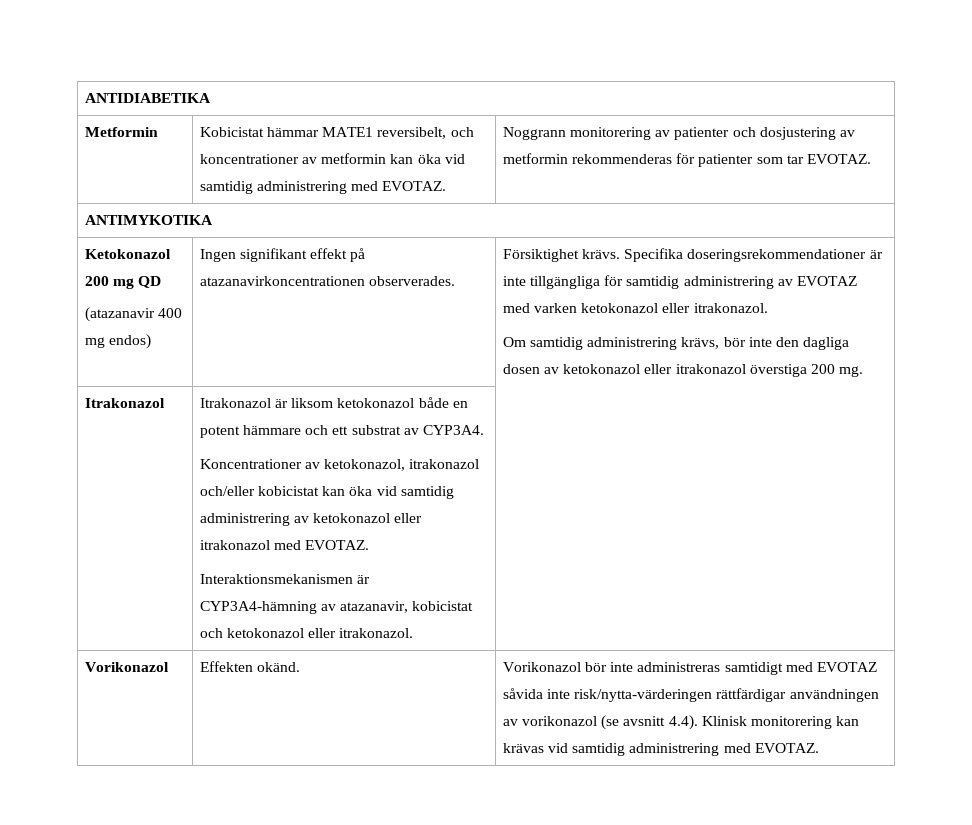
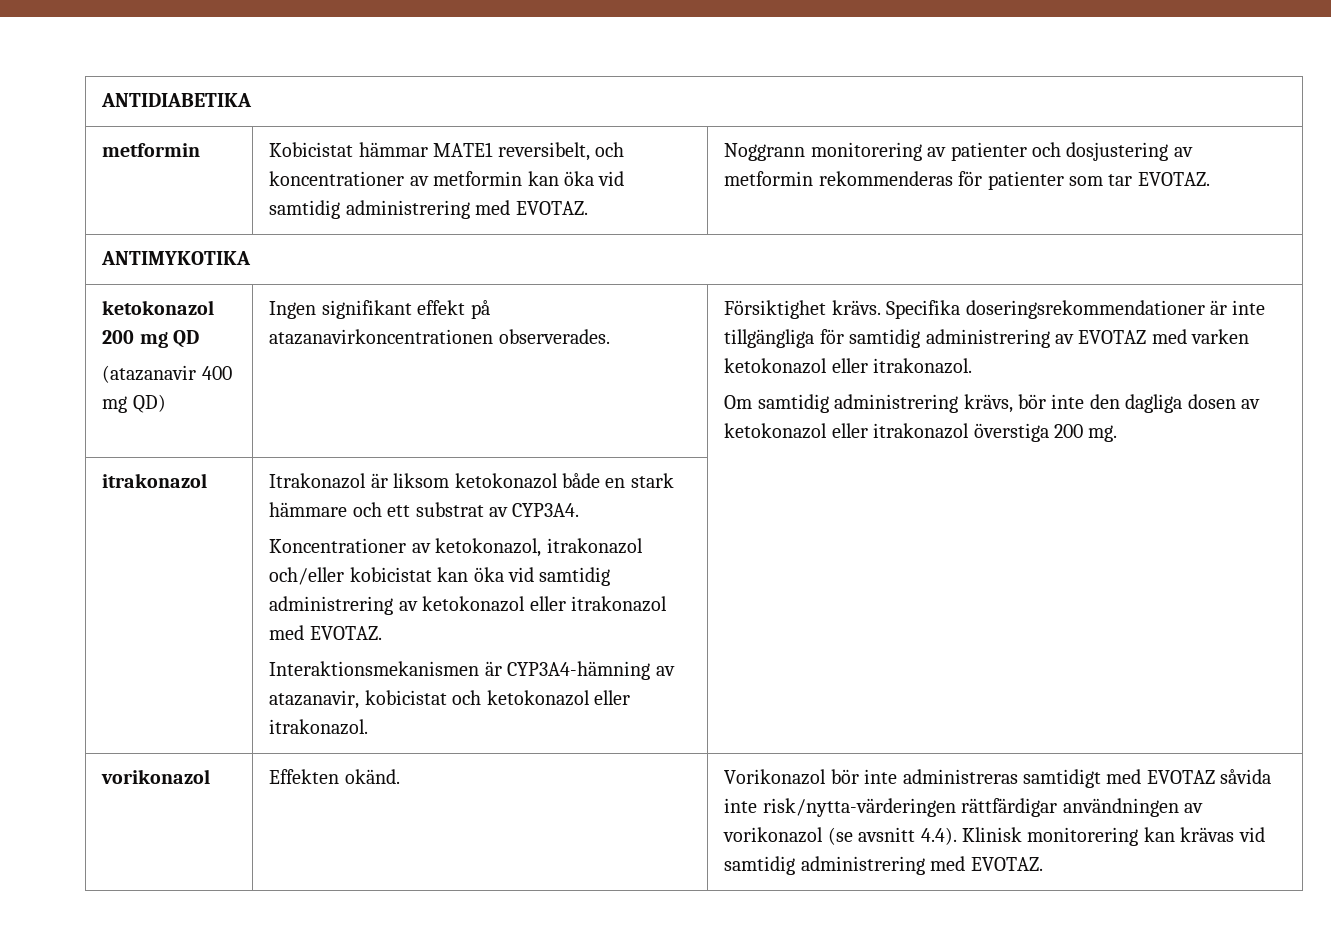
[84,127,158,137] Metformin -> [102,143,201,157] metformin
[84,249,171,259] Ketokonazol -> [102,300,215,315] ketokonazol
[109,334,152,349] endos) -> [132,394,166,413] QD)
[84,398,165,408] Itrakonazol -> [102,473,208,488] itrakonazol
[199,426,240,438] potent -> [630,473,674,488] stark
[84,662,169,672] Vorikonazol -> [101,769,211,784] vorikonazol

